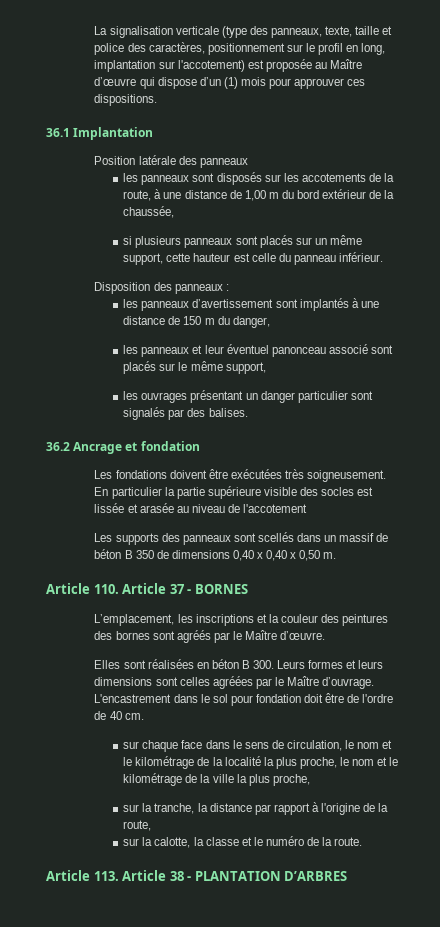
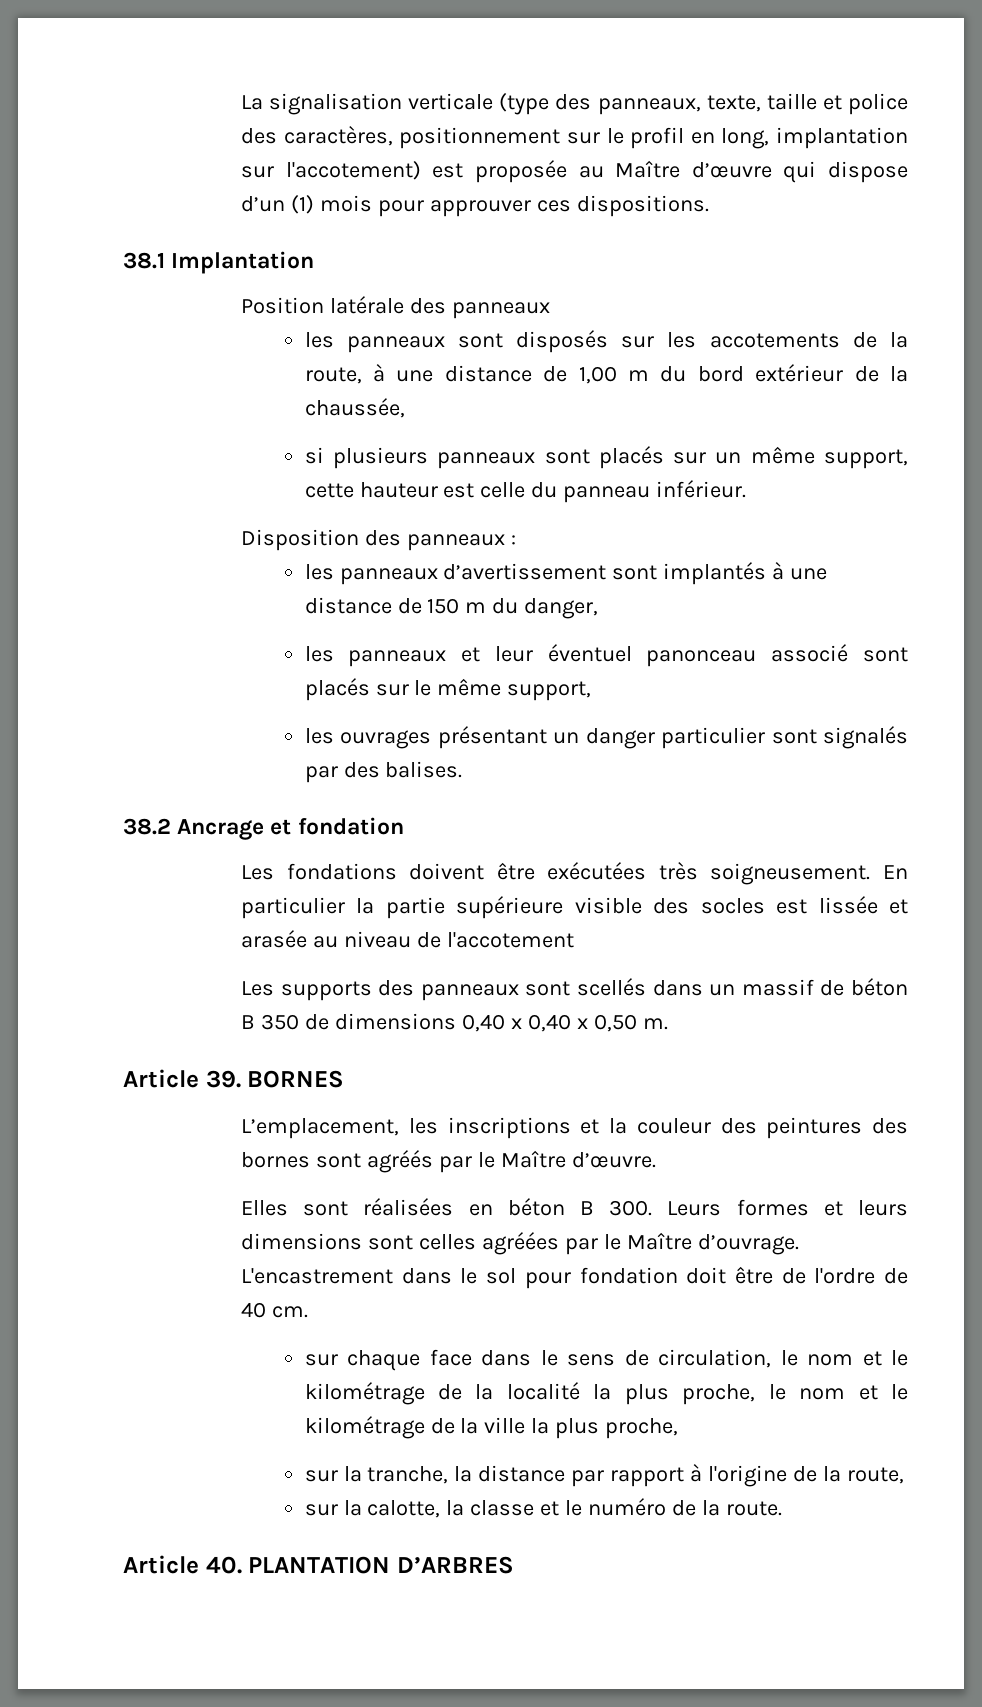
[46,128,70,137] 36.1 -> [123,252,165,269] 38.1
[46,442,70,451] 36.2 -> [123,818,171,835] 38.2
[93,583,192,594] 110. Article 37 - -> [205,1070,241,1088] 39.
[93,870,192,881] 113. Article 38 - -> [205,1556,242,1574] 40.

